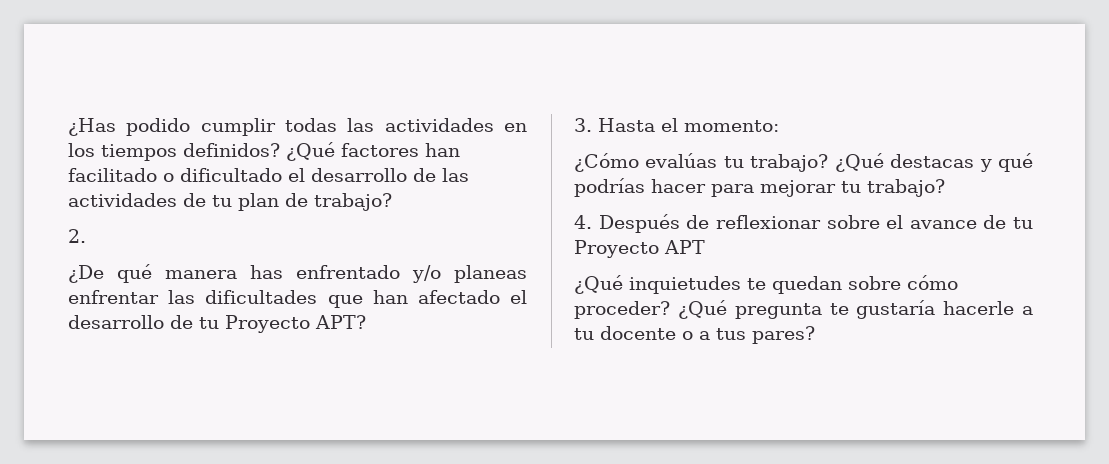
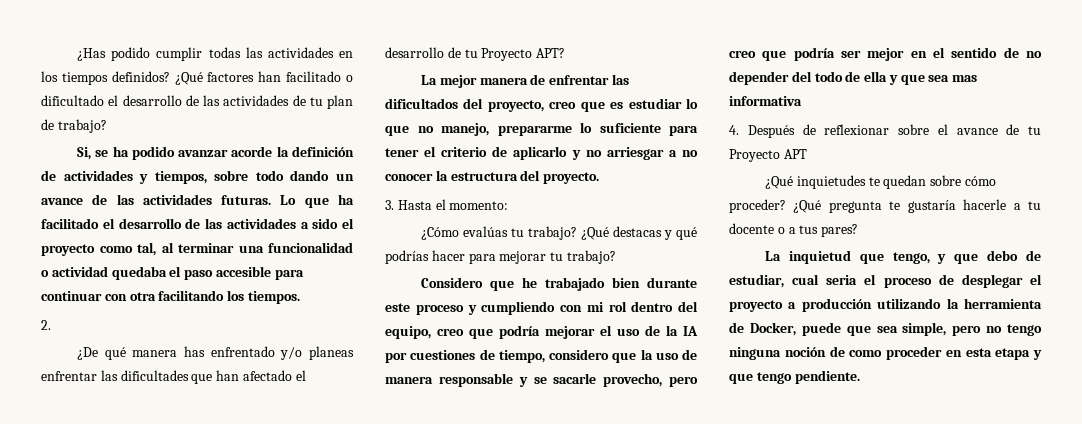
(392, 202) none -> [77,146,354,160] [41,170,354,184] [41,194,354,208] [41,218,354,229] [41,242,353,256] [41,266,304,280] [41,290,300,304] // Si, se ha podido avanzar acorde la definición de actividades y tiempos, sobre todo dando un avance de las actividades futuras. Lo que ha facilitado el desarrollo de las actividades a sido el proyecto como tal, al terminar una funcionalidad o actividad quedaba el paso accesible para continuar con otra facilitando los tiempos.
(366, 322) none -> [421,74,629,88] [385,98,698,112] [385,122,698,136] [385,146,698,160] [385,170,600,184] // La mejor manera de enfrentar las dificultados del proyecto, creo que es estudiar lo que no manejo, prepararme lo suficiente para tener el criterio de aplicarlo y no arriesgar a no conocer la estructura del proyecto.
(945, 188) none -> [421,277,697,291] [385,301,698,315] [385,325,698,339] [385,349,697,363] [385,373,698,387] [729,47,1042,61] [729,71,978,85] [729,96,802,106] // Considero que he trabajado bien durante este proceso y cumpliendo con mi rol dentro del equipo, creo que podría mejorar el uso de la IA por cuestiones de tiempo, considero que la uso de manera responsable y se sacarle provecho, pero creo que podría ser mejor en el sentido de no depender del todo de ella y que sea mas informativa
(815, 335) none -> [765,250,1041,264] [729,274,1042,288] [729,298,1042,312] [729,322,1042,336] [729,346,1042,360] [729,370,860,384] // La inquietud que tengo, y que debo de estudiar, cual seria el proceso de desplegar el proyecto a producción utilizando la herramienta de Docker, puede que sea simple, pero no tengo ninguna noción de como proceder en esta etapa y que tengo pendiente.

